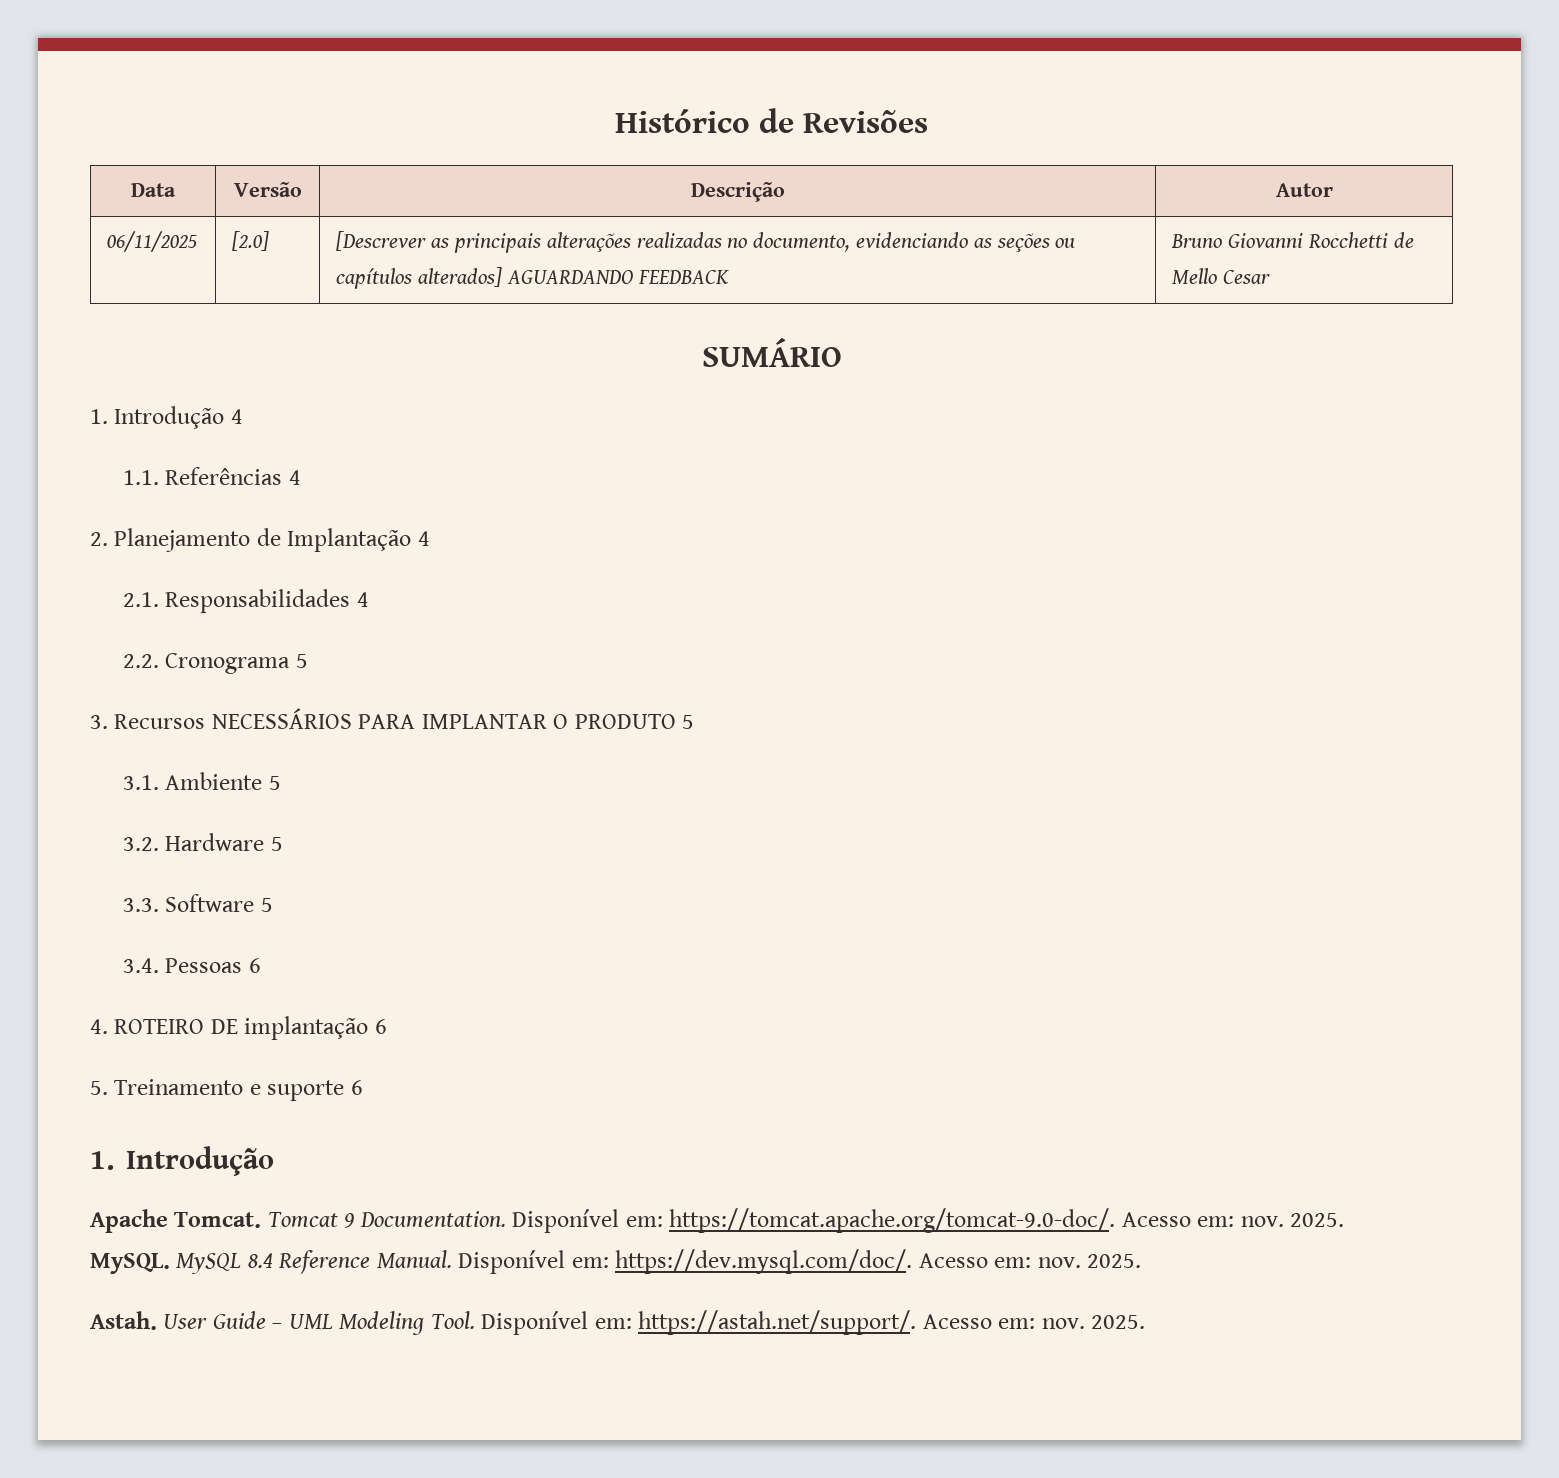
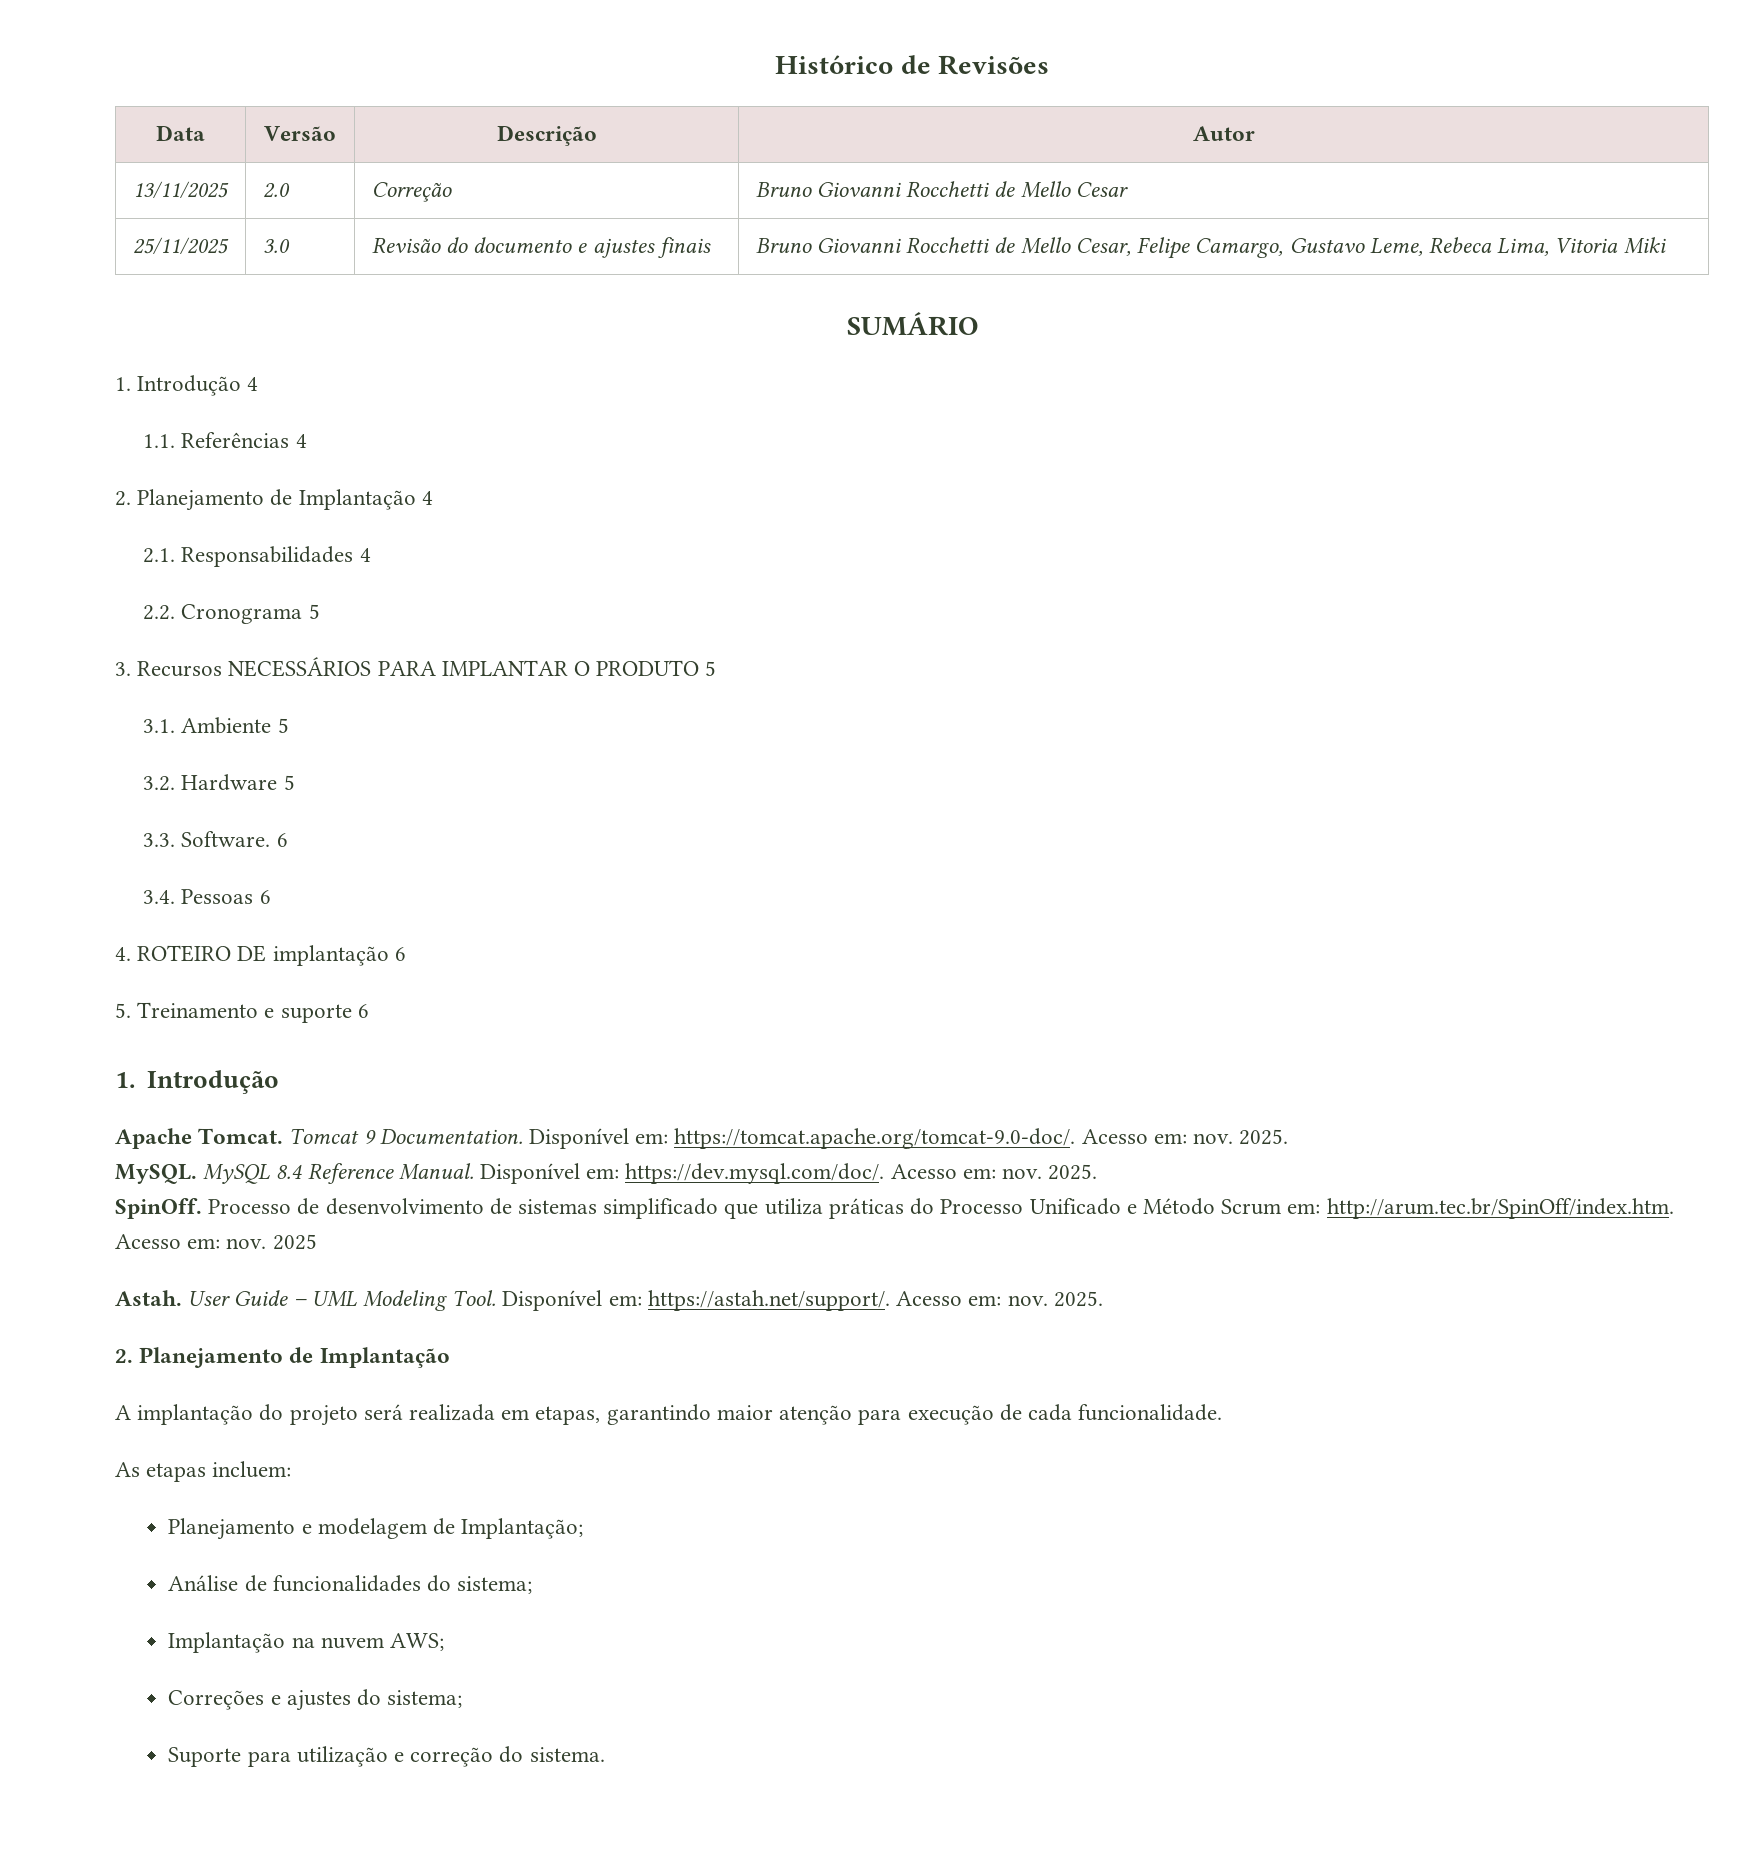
[107,231,198,252] [232,231,270,251] [336,231,1076,253] [336,267,729,289] 06/11/2025 | [2.0] | [Descrever as principais alterações realizadas no documento, evidenciando as seções ou capítulos alterados] AGUARDANDO FEEDBACK -> [132,181,229,198] [262,183,290,198] [371,182,452,202] 13/11/2025 | 2.0 | Correção
(1271, 277) none -> [132,237,229,254] [262,239,290,253] [371,237,711,258] [755,237,1666,259] // 25/11/2025 | 3.0 | Revisão do documento e ajustes finais | Bruno Giovanni Rocchetti de Mello Cesar, Felipe Camargo, Gustavo Leme, Rebeca Lima, Vitoria Miki
[165,894,273,912] Software 5 -> [181,831,288,847] Software. 6
(1142, 1261) none -> [115,1198,1674,1219] [115,1234,317,1250] // SpinOff. Processo de desenvolvimento de sistemas simplificado que utiliza práticas do Processo Unificado e Método Scrum em: http://arum.tec.br/SpinOff/index.htm. Acesso em: nov. 2025
(1146, 1322) none -> [115,1347,450,1368] [115,1404,1223,1426] [115,1461,292,1482] [168,1518,584,1540] [168,1575,533,1594] [168,1632,445,1653] [168,1689,463,1711] [168,1746,605,1767] // 2. Planejamento de Implantação // A implantação do projeto será realizada em etapas, garantindo maior atenção para execução de cada funcionalidade. // As etapas incluem: // Planejamento e modelagem de Implantação; // Análise de funcionalidades do sistema; // Implantação na nuvem AWS; // Correções e ajustes do sistema; // Suporte para utilização e correção do sistema.

